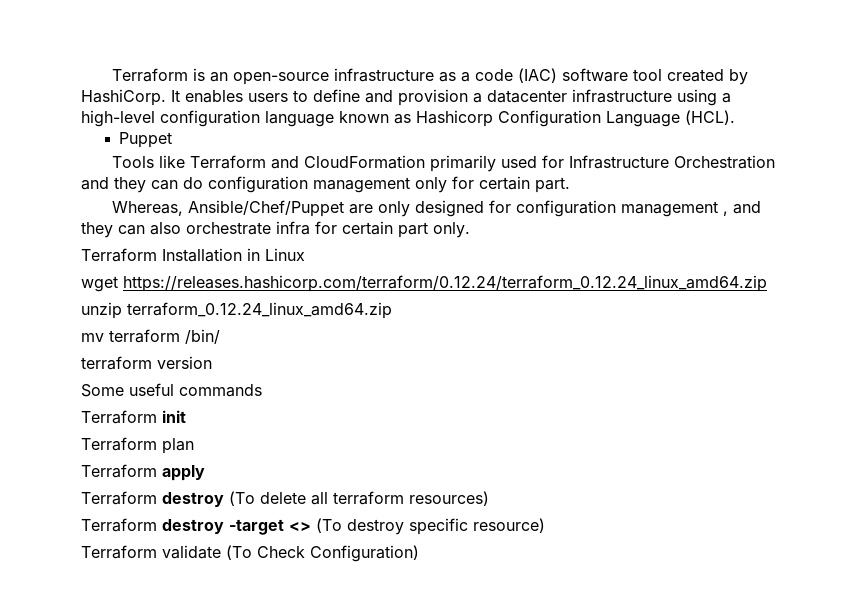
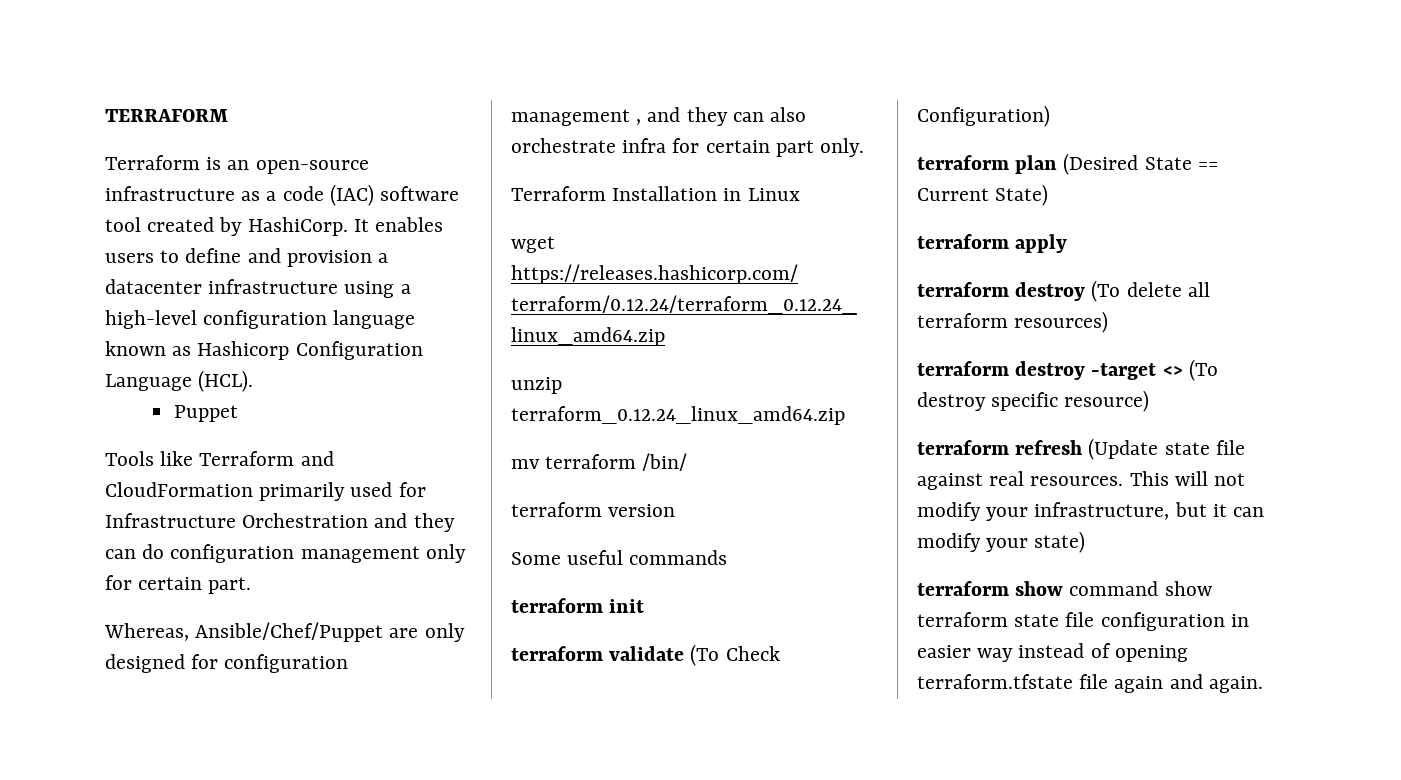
(111, 75) none -> [105,109,228,122] TERRAFORM //
[81,410,157,424] Terraform -> [511,598,603,613] terraform
[81,437,194,454] [81,464,157,478] Terraform plan // Terraform -> [511,644,780,666] [917,105,1050,127] [917,153,1218,175] [917,184,1049,206] [917,234,1009,249] terraform validate (To Check Configuration) // terraform plan (Desired State == Current State) // terraform
[81,491,157,505] Terraform -> [917,282,1009,297] terraform
[81,518,157,532] Terraform -> [917,361,1009,376] terraform
[81,545,419,562] Terraform validate (To Check Configuration) -> [917,438,1245,460] [917,471,1246,490] [917,502,1265,521] [917,531,1086,553] [917,581,1212,596] [917,612,1249,631] [917,643,1188,662] [917,674,1263,693] terraform refresh (Update state file against real resources. This will not modify your infrastructure, but it can modify your state) // terraform show command show terraform state file configuration in easier way instead of opening terraform.tfstate file again and again.

